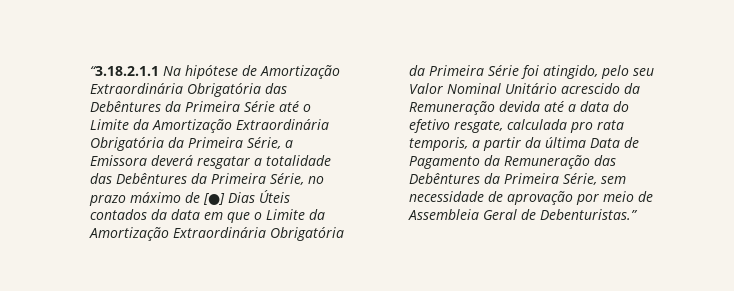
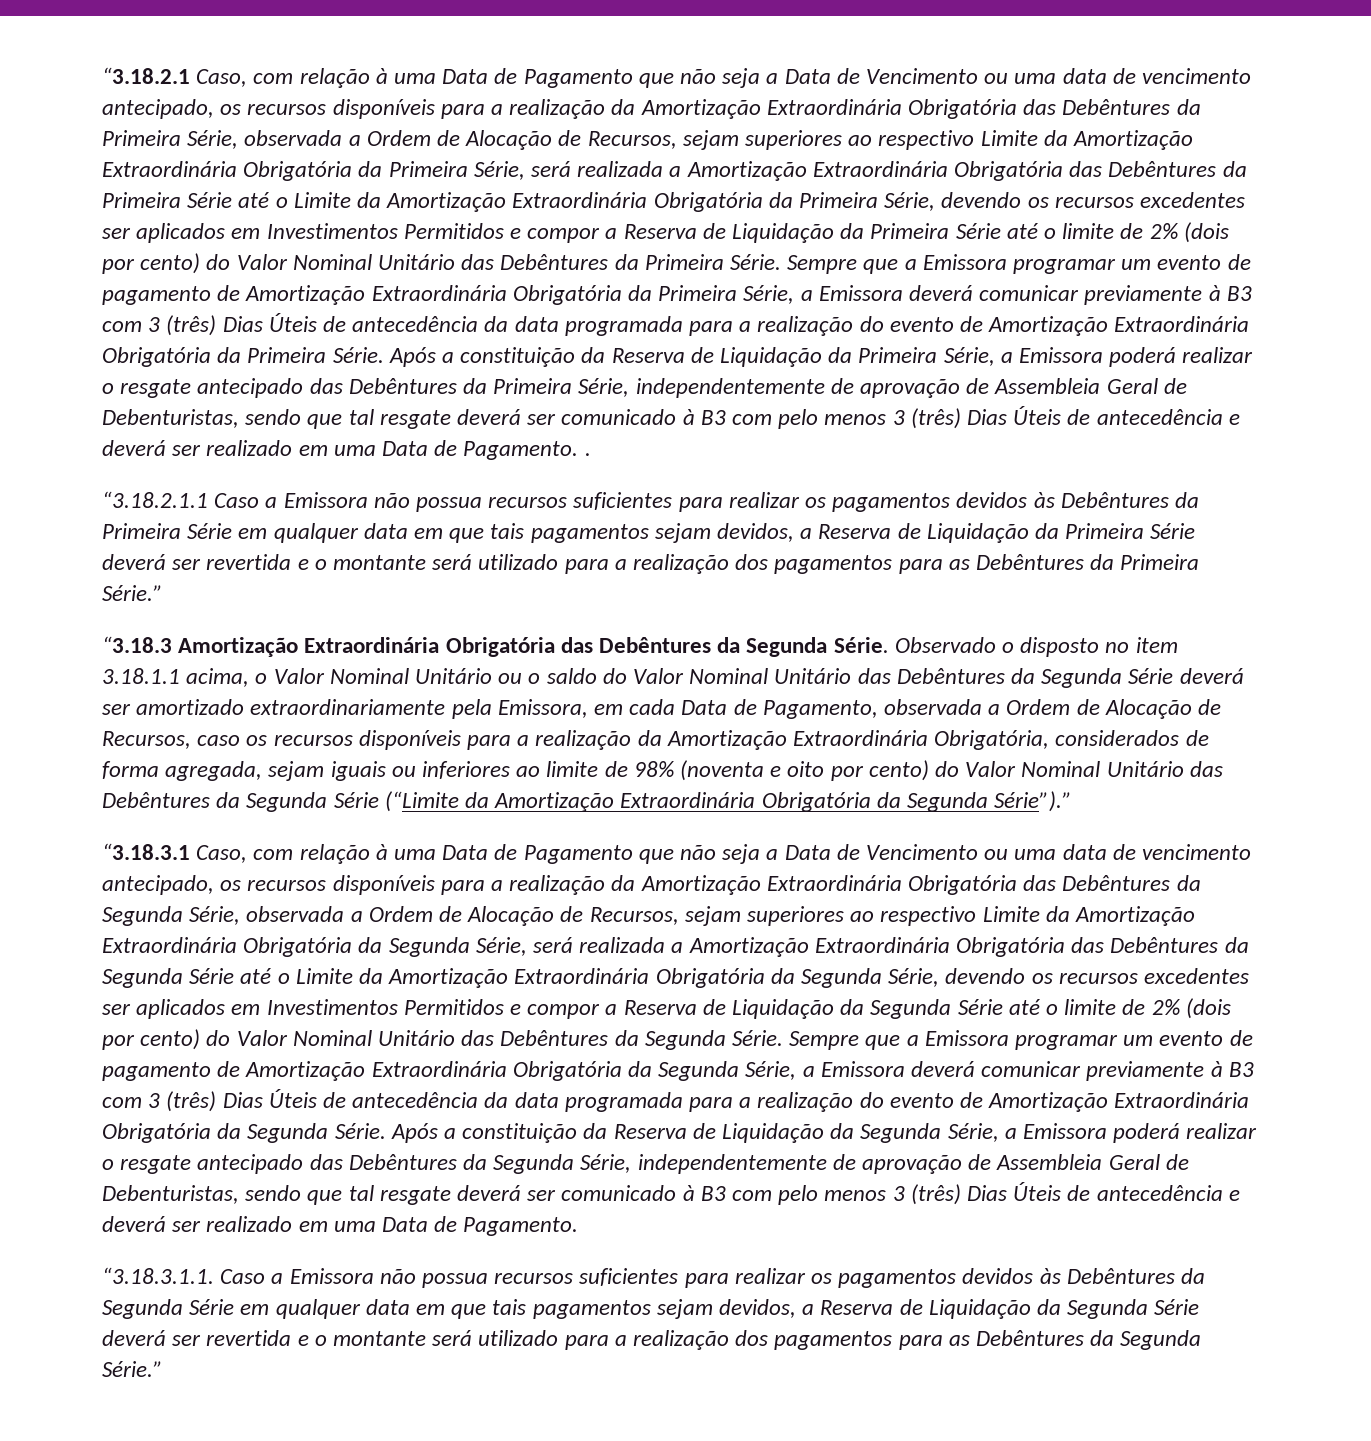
[90,65,258,79] “3.18.2.1.1 Na hipótese de -> [101,67,1252,88] [101,99,1201,119] [101,130,1194,150] [101,161,682,181] “3.18.2.1 Caso, com relação à uma Data de Pagamento que não seja a Data de Vencimento ou uma data de vencimento antecipado, os recursos disponíveis para a realização da Amortização Extraordinária Obrigatória das Debêntures da Primeira Série, observada a Ordem de Alocação de Recursos, sejam superiores ao respectivo Limite da Amortização Extraordinária Obrigatória da Primeira Série, será realizada a
[285,140,294,148] [90,155,332,169] [90,173,325,185] [89,190,291,206] [90,209,326,223] [89,227,345,241] [409,65,655,79] [409,83,641,94] [409,101,630,115] [409,119,625,133] [409,137,640,151] [409,155,617,169] [409,173,627,185] [409,191,654,205] [408,209,639,220] a Emissora deverá resgatar a totalidade das Debêntures da Primeira Série, no prazo máximo de [●] Dias Úteis contados da data em que o Limite da Amortização Extraordinária Obrigatória da Primeira Série foi atingido, pelo seu Valor Nominal Unitário acrescido da Remuneração devida até a data do efetivo resgate, calculada pro rata temporis, a partir da última Data de Pagamento da Remuneração das Debêntures da Primeira Série, sem necessidade de aprovação por meio de Assembleia Geral de Debenturistas.” -> [941,192,1246,208] [101,222,1229,243] [101,253,1251,274] [101,285,1252,305] [101,313,1250,336] [101,347,1254,367] [101,378,1187,398] [101,406,1240,429] [101,440,591,460] [101,491,1200,512] [101,523,1196,543] [101,554,1200,574] [101,585,163,601] [101,636,1178,657] [101,668,1244,688] [101,699,1222,719] [101,730,1209,750] [101,760,1223,781] [101,791,1073,812] [101,843,1252,864] [101,875,1201,895] [101,906,1196,926] [101,937,1249,957] [101,968,1250,988] [101,998,1231,1019] [101,1029,1253,1050] [101,1061,1254,1081] [101,1089,1250,1112] [101,1123,1258,1143] [101,1154,1189,1174] [101,1182,1240,1205] [101,1216,579,1236] [101,1267,1206,1288] [101,1299,1200,1319] [101,1330,1202,1350] [101,1361,163,1377] devendo os recursos excedentes ser aplicados em Investimentos Permitidos e compor a Reserva de Liquidação da Primeira Série até o limite de 2% (dois por cento) do Valor Nominal Unitário das Debêntures da Primeira Série. Sempre que a Emissora programar um evento de pagamento de Amortização Extraordinária Obrigatória da Primeira Série, a Emissora deverá comunicar previamente à B3 com 3 (três) Dias Úteis de antecedência da data programada para a realização do evento de Amortização Extraordinária Obrigatória da Primeira Série. Após a constituição da Reserva de Liquidação da Primeira Série, a Emissora poderá realizar o resgate antecipado das Debêntures da Primeira Série, independentemente de aprovação de Assembleia Geral de Debenturistas, sendo que tal resgate deverá ser comunicado à B3 com pelo menos 3 (três) Dias Úteis de antecedência e deverá ser realizado em uma Data de Pagamento. . // “3.18.2.1.1 Caso a Emissora não possua recursos suficientes para realizar os pagamentos devidos às Debêntures da Primeira Série em qualquer data em que tais pagamentos sejam devidos, a Reserva de Liquidação da Primeira Série deverá ser revertida e o montante será utilizado para a realização dos pagamentos para as Debêntures da Primeira Série.” // “3.18.3 Amortização Extraordinária Obrigatória das Debêntures da Segunda Série. Observado o disposto no item 3.18.1.1 acima, o Valor Nominal Unitário ou o saldo do Valor Nominal Unitário das Debêntures da Segunda Série deverá ser amortizado extraordinariamente pela Emissora, em cada Data de Pagamento, observada a Ordem de Alocação de Recursos, caso os recursos disponíveis para a realização da Amortização Extraordinária Obrigatória, considerados de forma agregada, sejam iguais ou inferiores ao limite de 98% (noventa e oito por cento) do Valor Nominal Unitário das Debêntures da Segunda Série (“Limite da Amortização Extraordinária Obrigatória da Segunda Série”).” // “3.18.3.1 Caso, com relação à uma Data de Pagamento que não seja a Data de Vencimento ou uma data de vencimento antecipado, os recursos disponíveis para a realização da Amortização Extraordinária Obrigatória das Debêntures da Segunda Série, observada a Ordem de Alocação de Recursos, sejam superiores ao respectivo Limite da Amortização Extraordinária Obrigatória da Segunda Série, será realizada a Amortização Extraordinária Obrigatória das Debêntures da Segunda Série até o Limite da Amortização Extraordinária Obrigatória da Segunda Série, devendo os recursos excedentes ser aplicados em Investimentos Permitidos e compor a Reserva de Liquidação da Segunda Série até o limite de 2% (dois por cento) do Valor Nominal Unitário das Debêntures da Segunda Série. Sempre que a Emissora programar um evento de pagamento de Amortização Extraordinária Obrigatória da Segunda Série, a Emissora deverá comunicar previamente à B3 com 3 (três) Dias Úteis de antecedência da data programada para a realização do evento de Amortização Extraordinária Obrigatória da Segunda Série. Após a constituição da Reserva de Liquidação da Segunda Série, a Emissora poderá realizar o resgate antecipado das Debêntures da Segunda Série, independentemente de aprovação de Assembleia Geral de Debenturistas, sendo que tal resgate deverá ser comunicado à B3 com pelo menos 3 (três) Dias Úteis de antecedência e deverá ser realizado em uma Data de Pagamento. // “3.18.3.1.1. Caso a Emissora não possua recursos suficientes para realizar os pagamentos devidos às Debêntures da Segunda Série em qualquer data em que tais pagamentos sejam devidos, a Reserva de Liquidação da Segunda Série deverá ser revertida e o montante será utilizado para a realização dos pagamentos para as Debêntures da Segunda Série.”

